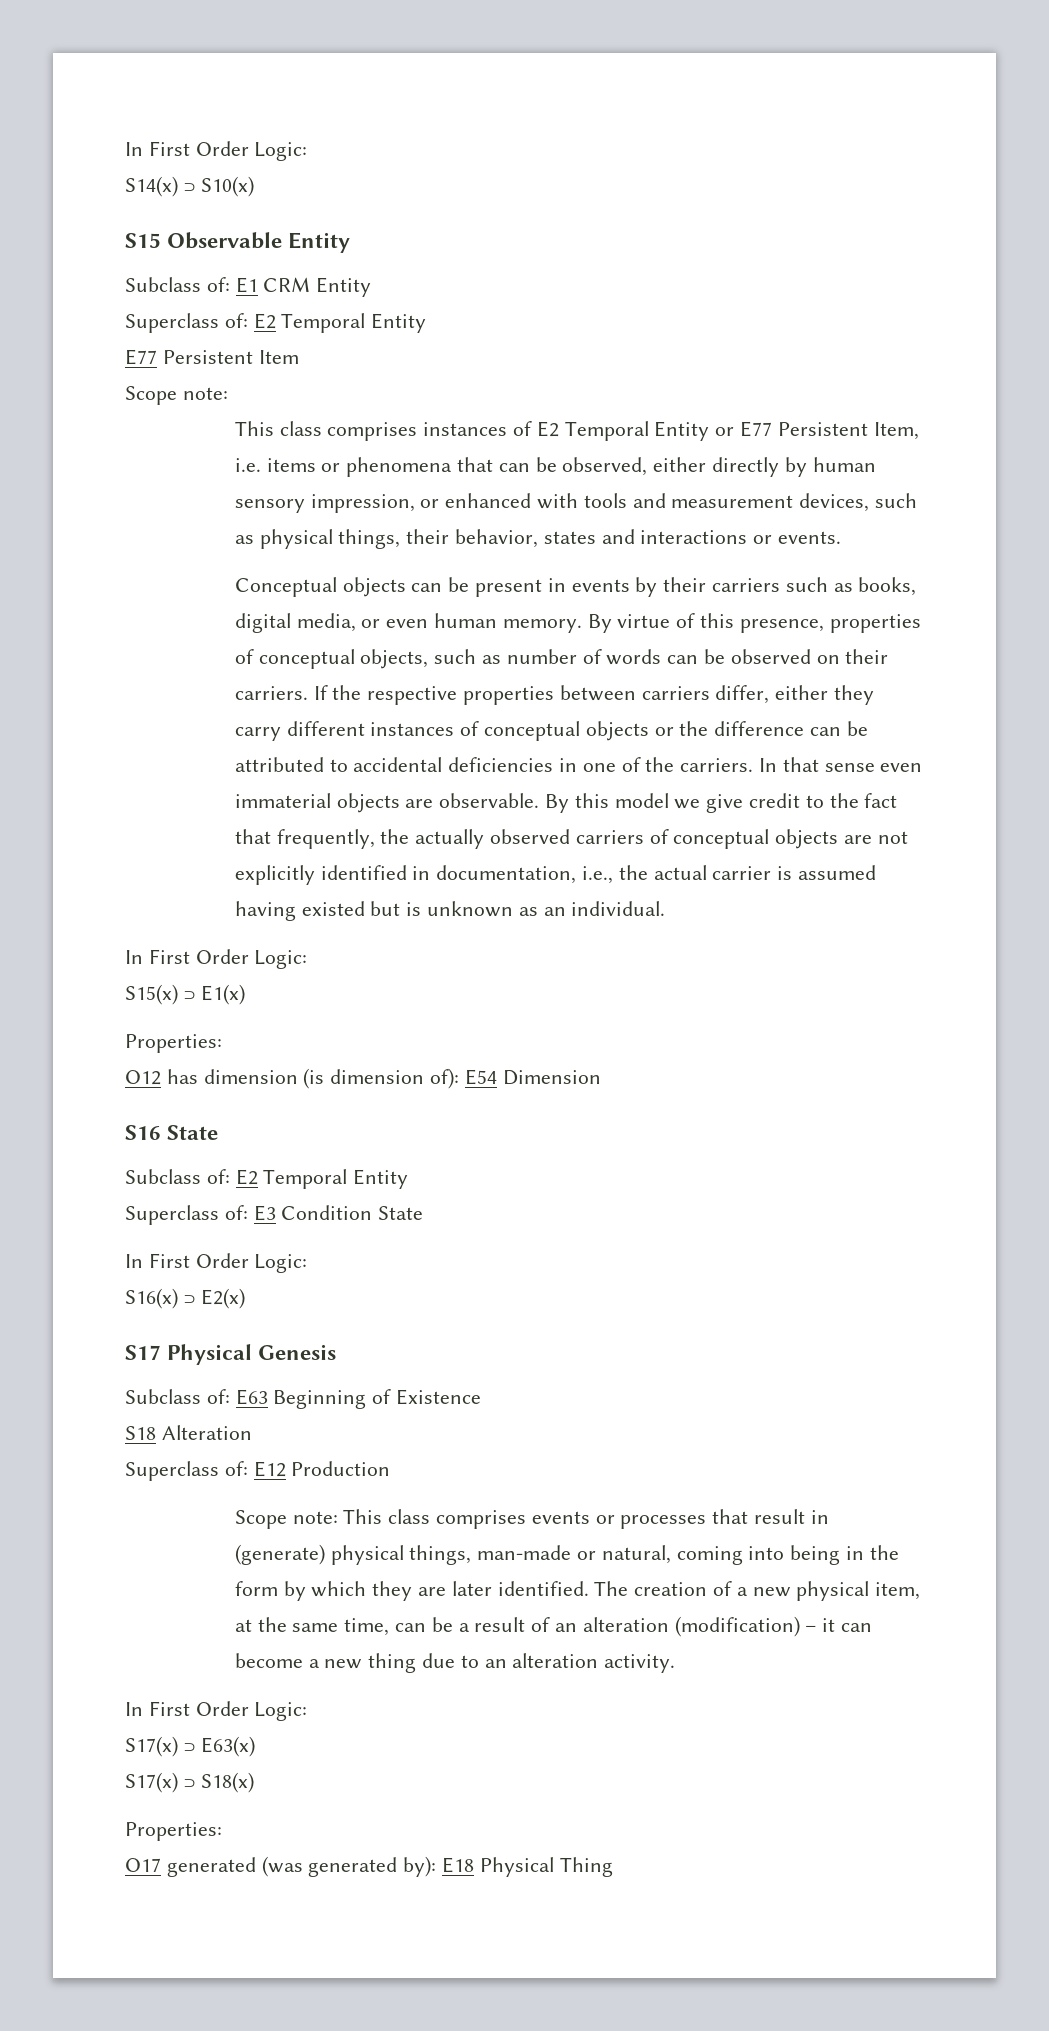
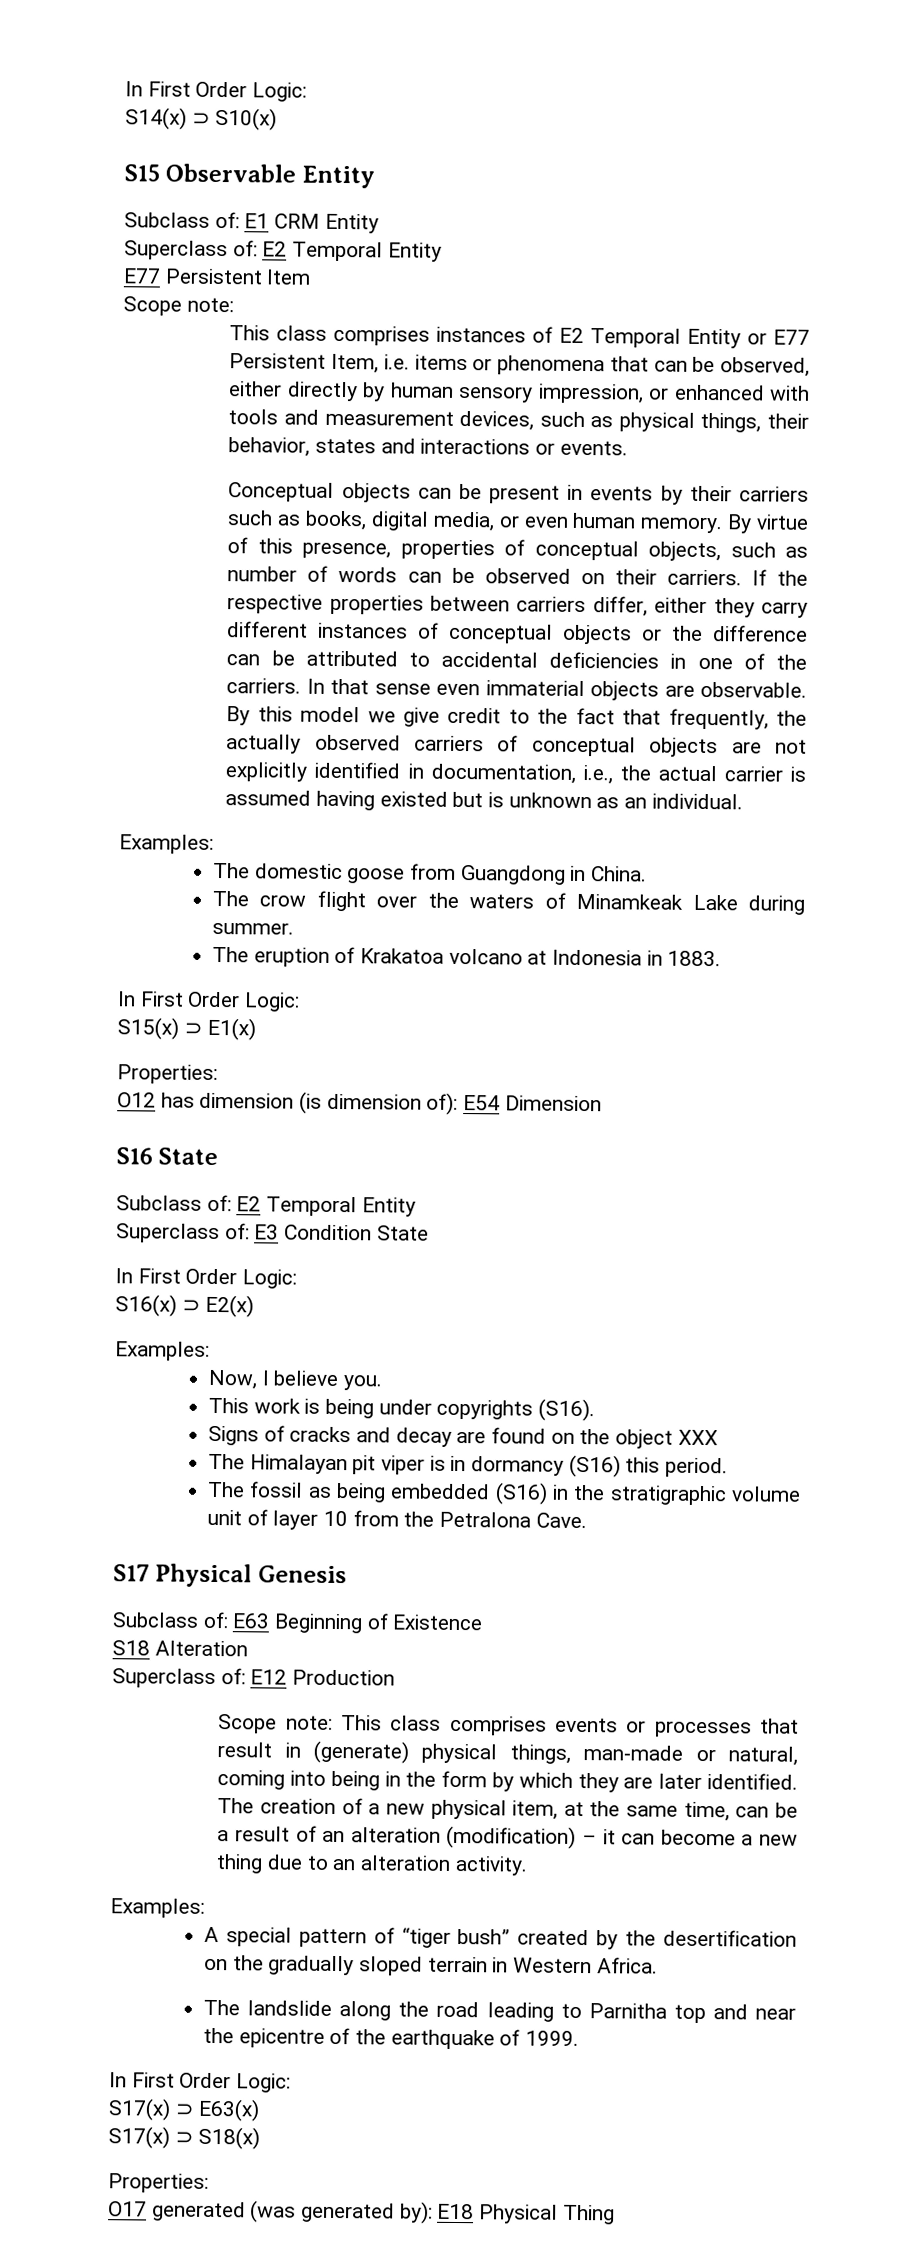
(666, 908) none -> [119,834,214,854] [212,862,648,885] [211,890,805,915] [211,921,294,935] [211,946,722,967] // Examples: // The domestic goose from Guangdong in China. // The crow flight over the waters of Minamkeak Lake during summer. // The eruption of Krakatoa volcano at Indonesia in 1883.
(245, 1298) none -> [115,1341,210,1361] [207,1369,382,1391] [207,1397,596,1422] [207,1425,718,1449] [207,1453,729,1478] [206,1481,801,1506] [206,1509,587,1530] // Examples: // Now, I believe you. // This work is being under copyrights (S16). // Signs of cracks and decay are found on the object XXX // The Himalayan pit viper is in dormancy (S16) this period. // The fossil as being embedded (S16) in the stratigraphic volume unit of layer 10 from the Petralona Cave.
(676, 1663) none -> [110,1898,205,1918] [203,1926,797,1950] [203,1955,658,1976] [202,1999,797,2024] [202,2027,580,2050] // Examples: // A special pattern of “tiger bush” created by the desertification on the gradually sloped terrain in Western Africa. // The landslide along the road leading to Parnitha top and near the epicentre of the earthquake of 1999.

